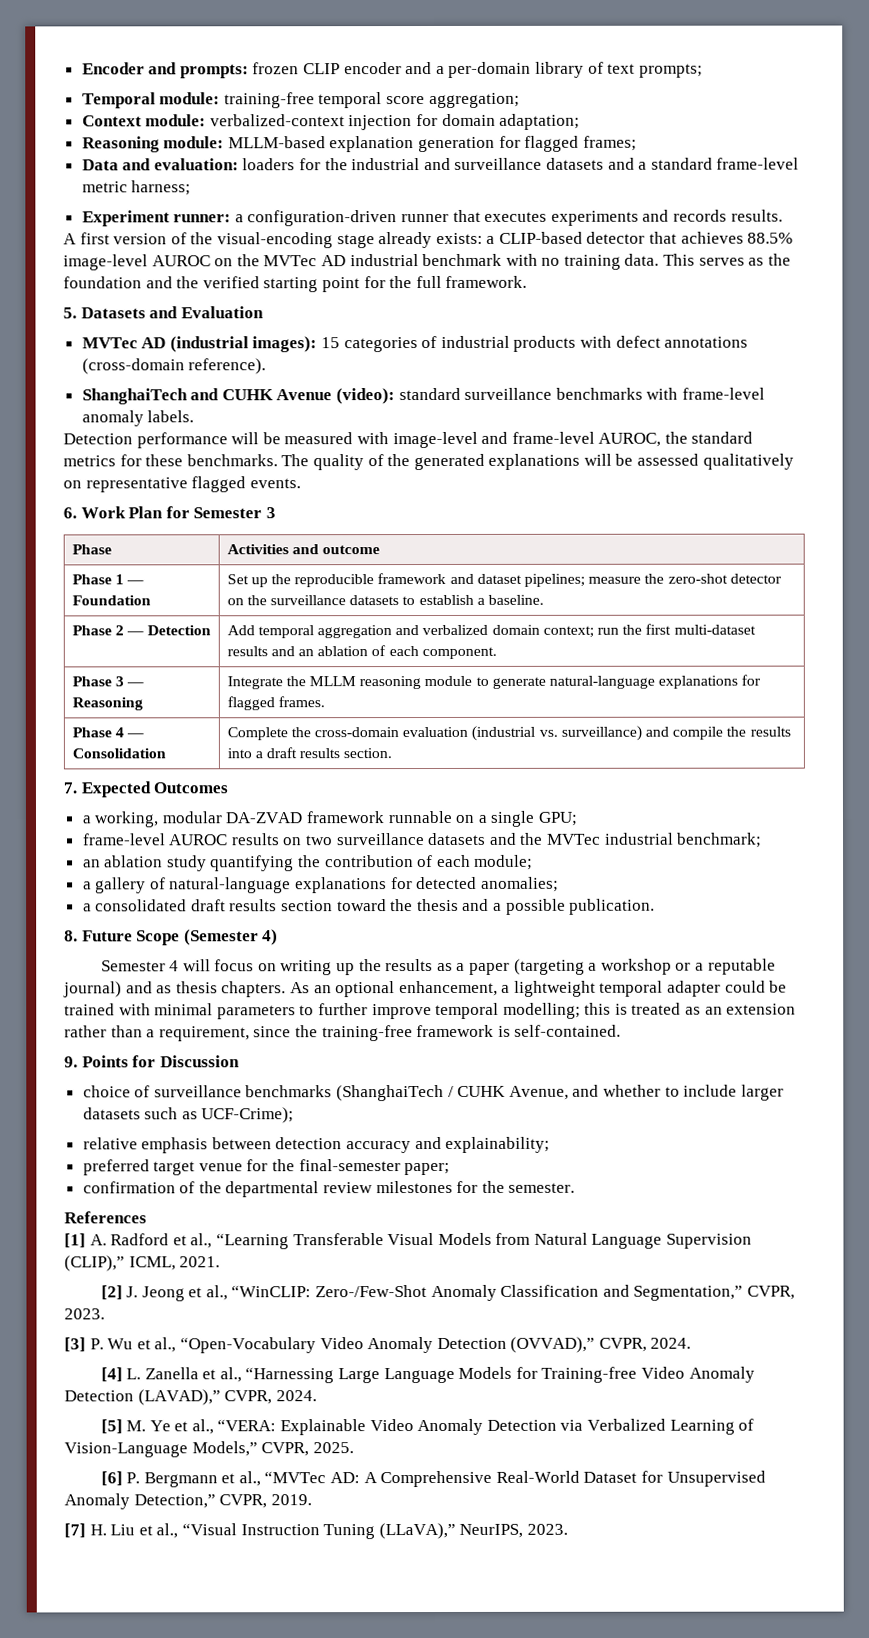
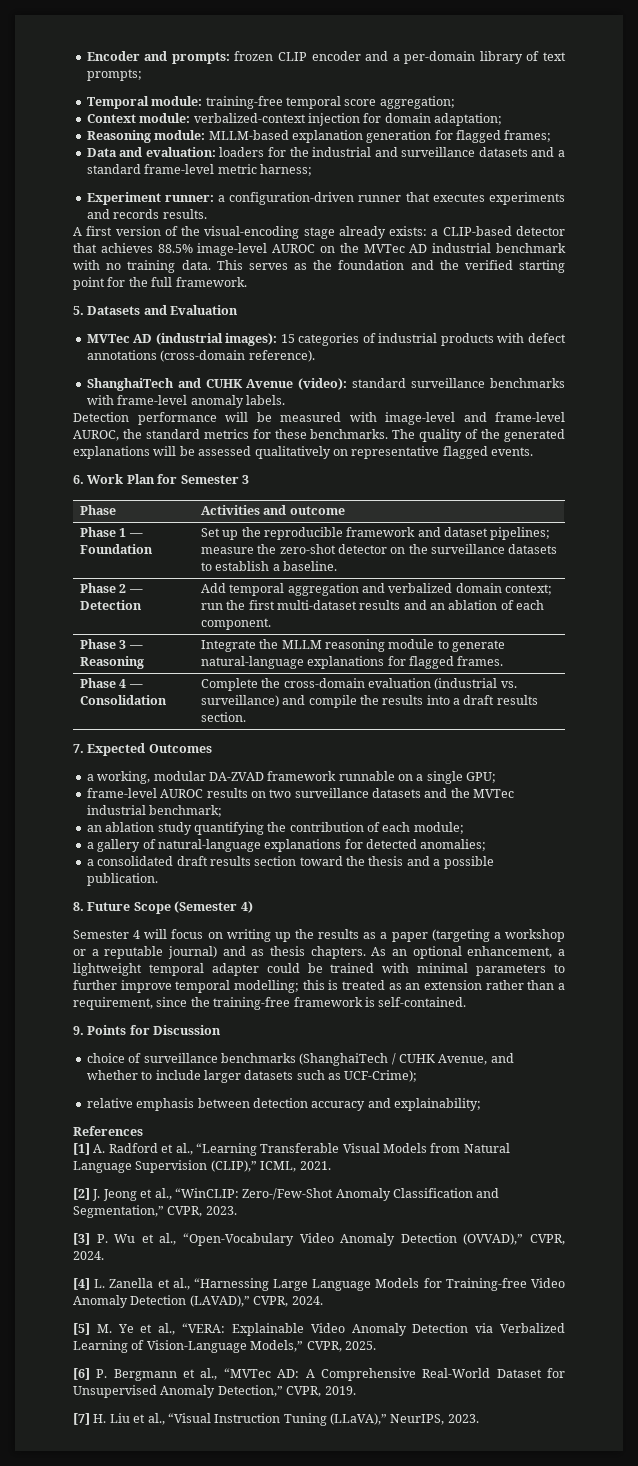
[82,1159,451,1176] [82,1180,576,1198] // preferred target venue for the final-semester paper; // confirmation of the departmental review milestones for the semester. -> (481, 1104) none

